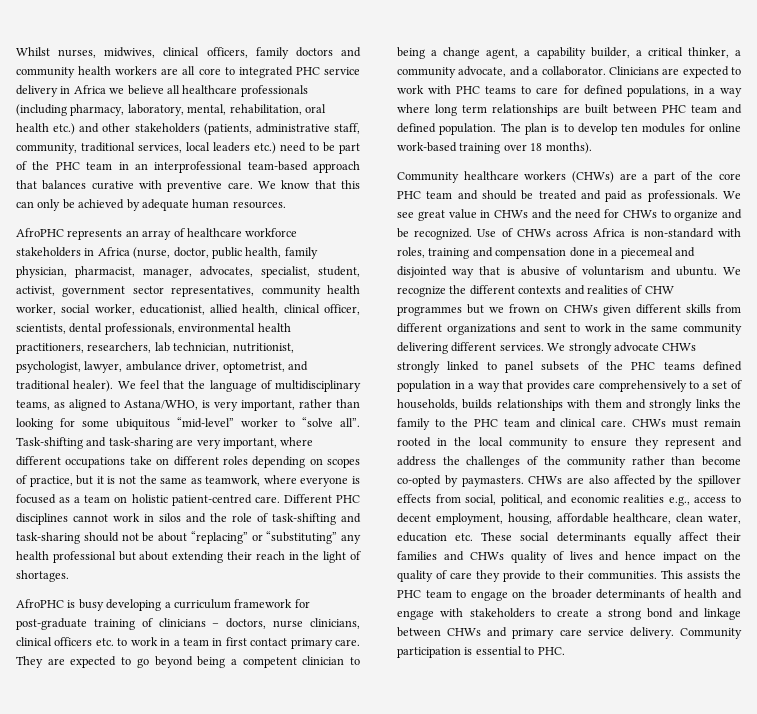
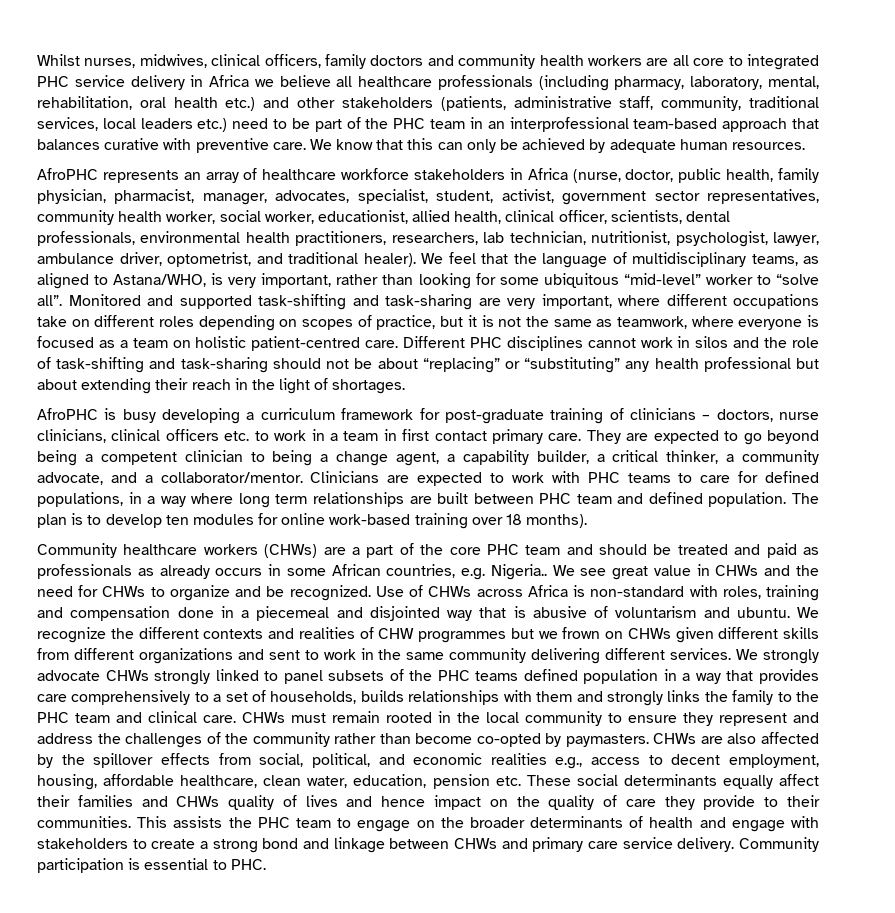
[16,437,83,449] Task-shifting -> [68,294,346,310] Monitored and supported task-shifting
[541,66,606,76] collaborator. -> [160,472,303,483] collaborator/mentor.
[647,190,718,202] professionals. -> [37,564,547,580] professionals as already occurs in some African countries, e.g. Nigeria..
[397,532,447,542] education -> [353,774,490,789] education, pension

